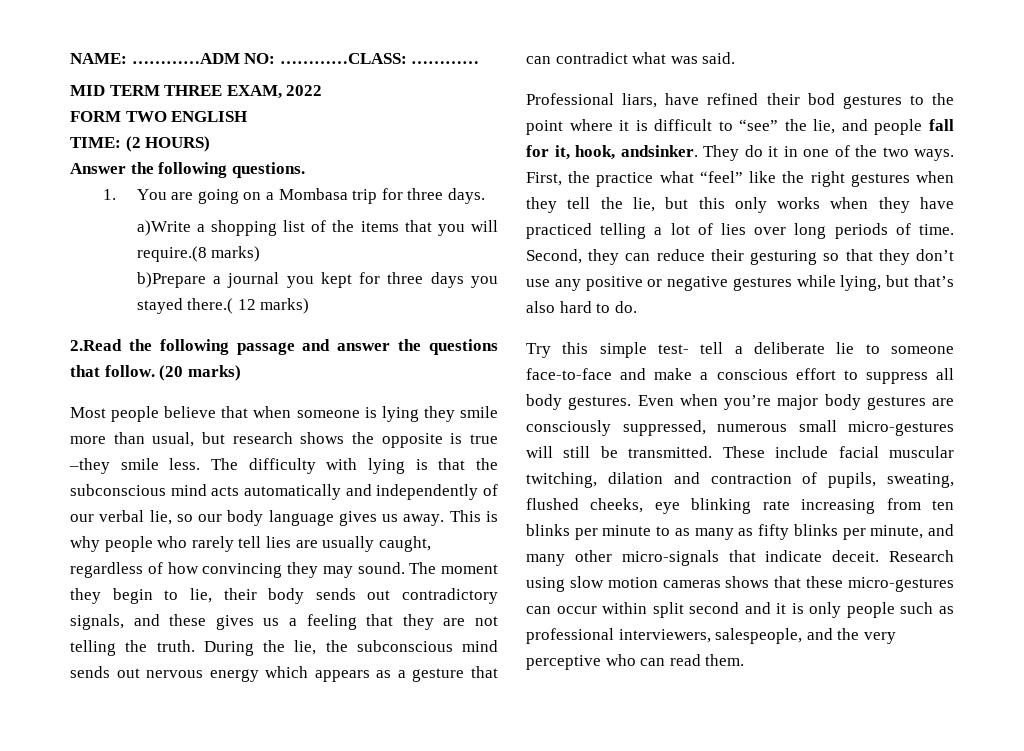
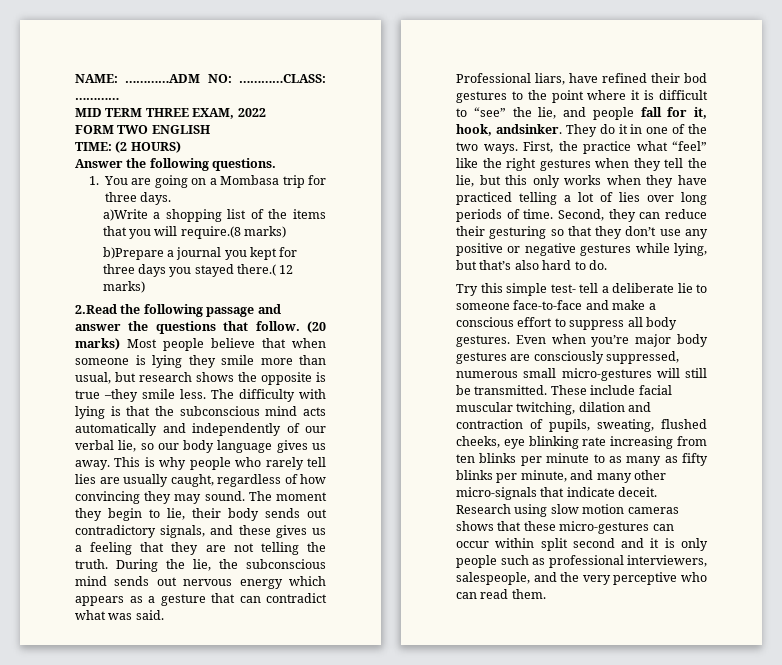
(241, 373) // -> (120, 344) none

